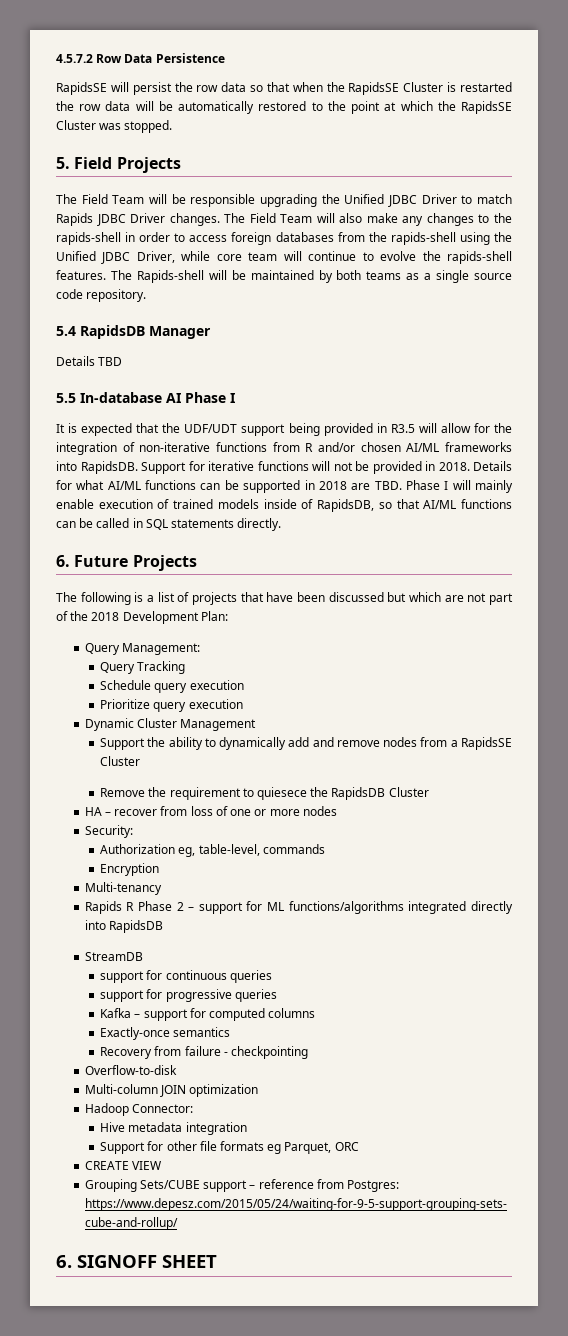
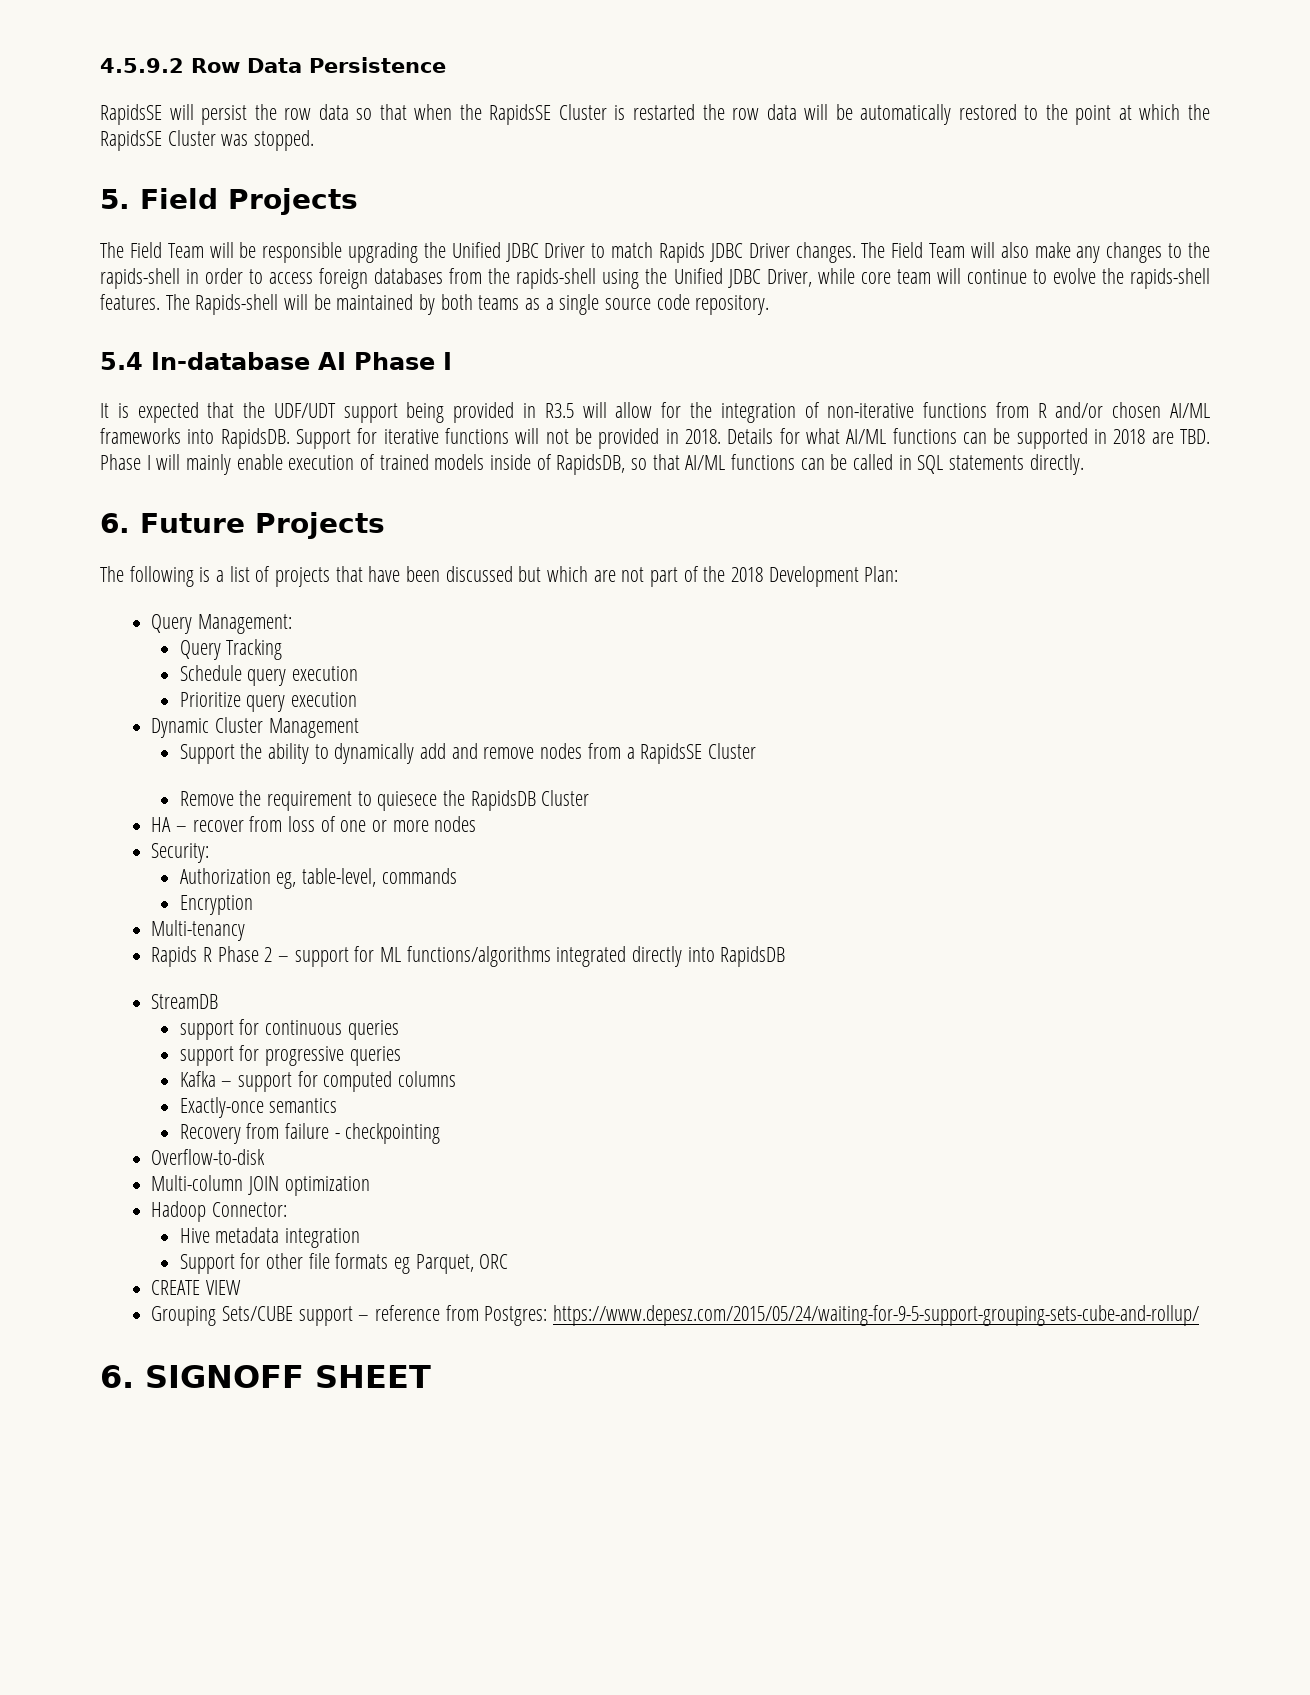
[56,54,93,63] 4.5.7.2 -> [100,58,184,73] 4.5.9.2
[80,325,211,339] [56,356,123,366] [56,393,76,403] RapidsDB Manager // Details TBD // 5.5 -> (143, 361) none

